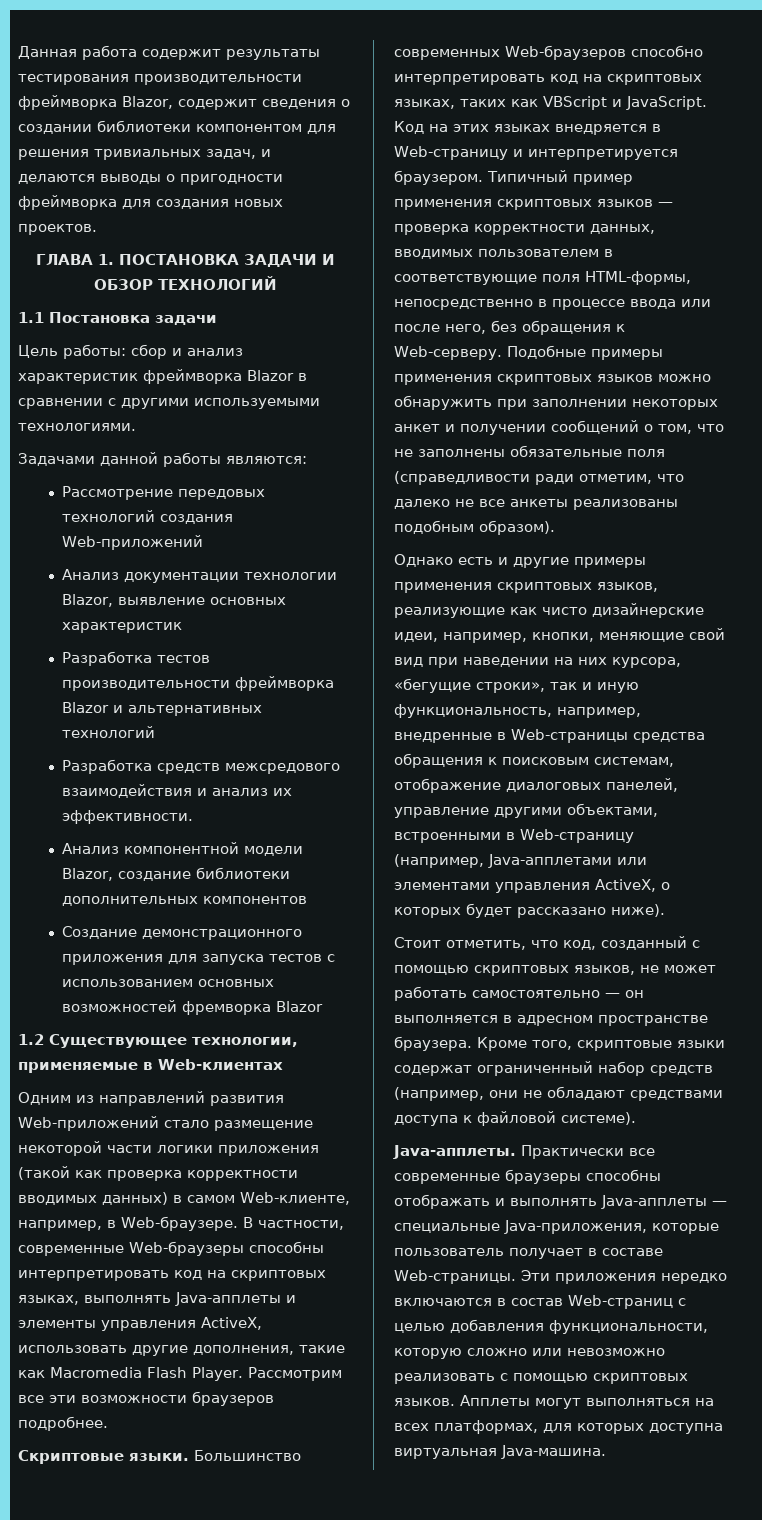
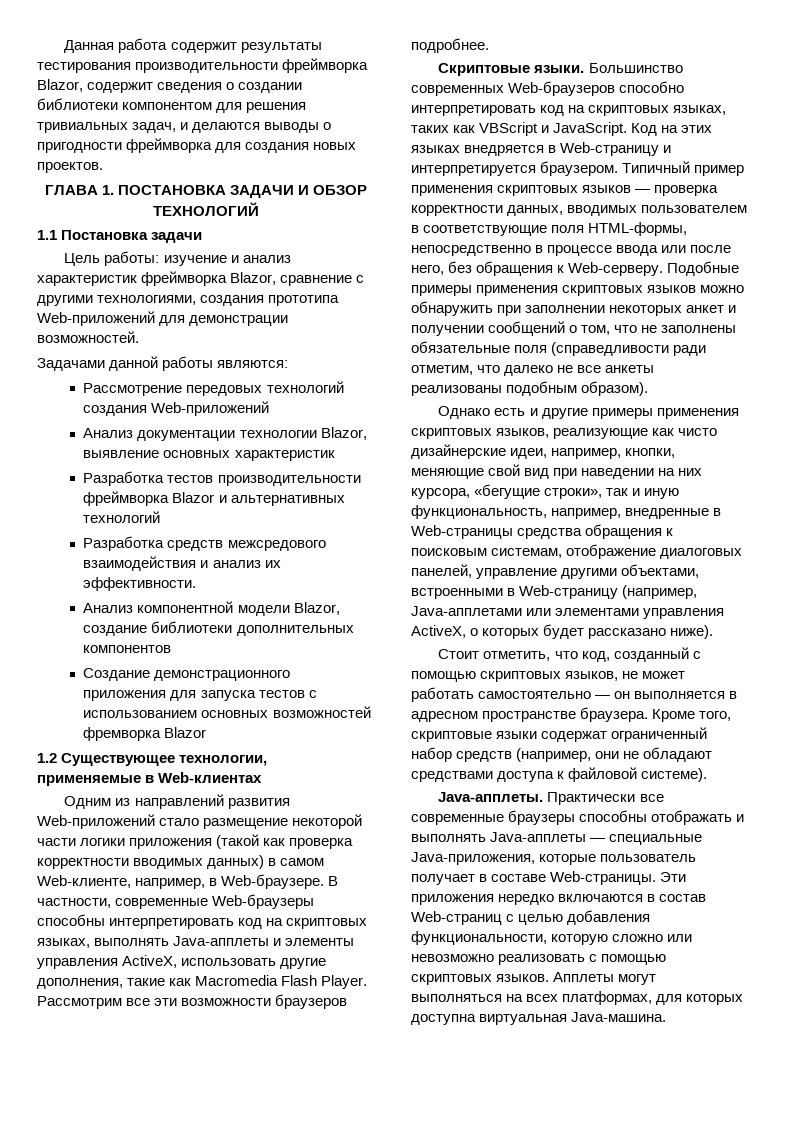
[131,344,167,359] сбор -> [163,255,227,266] изучение
[247,370,307,381] [18,398,320,409] [18,423,136,431] Blazor в сравнении с другими используемыми технологиями. -> [230,272,365,286] [37,295,340,306] [37,311,289,326] [37,331,139,343] Blazor, сравнение с другими технологиями, создания прототипа Web-приложений для демонстрации возможностей.

